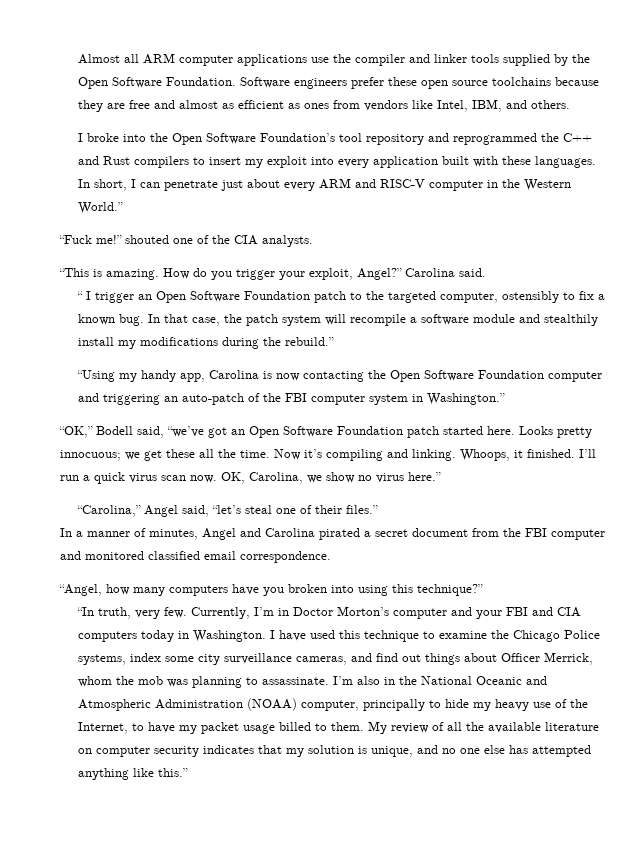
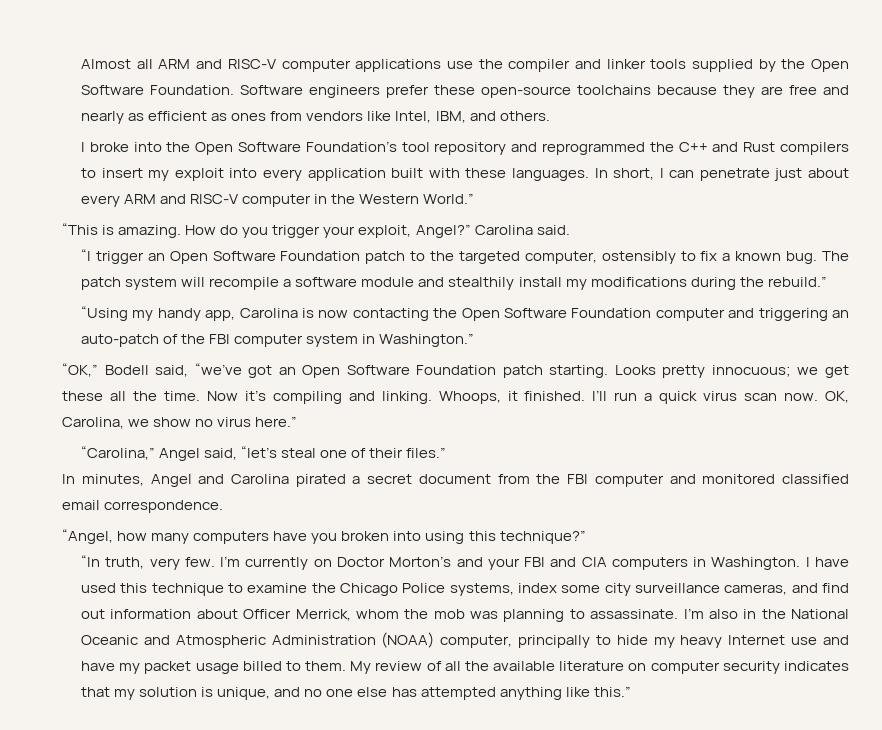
(176, 58) none -> [196,59,276,69] and RISC-V
[421,80,489,89] open source -> [481,86,572,98] open-source
[179,100,219,109] almost -> [81,111,125,124] nearly
[59,235,314,247] // “Fuck me!” shouted one of the CIA analysts. -> (475, 198) none
[77,291,92,300] “ I -> [81,249,92,261] “I
[148,314,243,326] In that case, the -> [822,251,850,261] The
[443,426,516,435] started here. -> [549,365,609,378] starting.
[76,528,147,537] a manner of -> (76, 479) none
[191,607,290,619] Currently, I’m in -> [220,556,332,570] I’m currently on
[393,608,448,619] computer -> (452, 561) none
[141,630,175,642] today -> (688, 563) none
[425,653,461,665] things -> [110,609,192,619] information
[533,699,589,708] [78,722,145,734] use of the Internet, to -> [728,635,850,645] Internet use and

